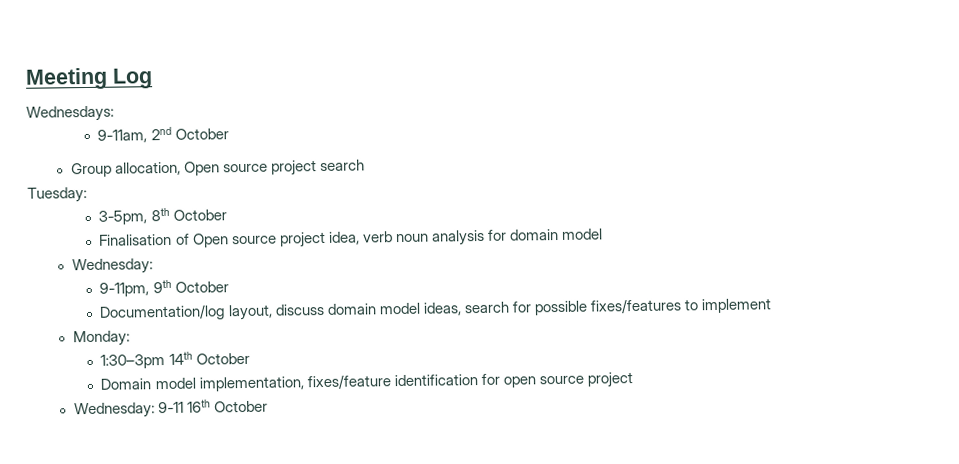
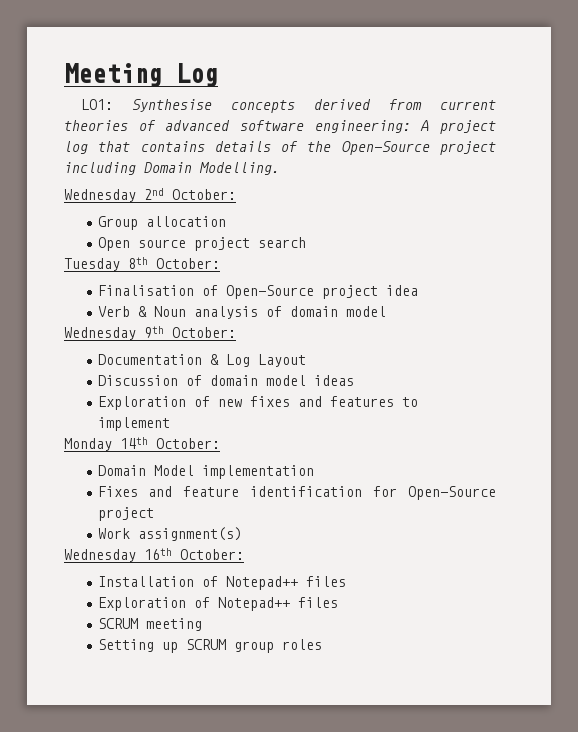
[26,105,114,122] [97,126,229,143] Wednesdays: // 9-11am, 2nd October -> [80,99,496,113] [64,120,496,134] [64,141,496,155] [64,162,280,175] [64,188,236,202] LO1: Synthesise concepts derived from current theories of advanced software engineering: A project log that contains details of the Open-Source project including Domain Modelling. // Wednesday 2nd October:
[115,161,182,176] allocation, -> [145,216,226,227] allocation //
[27,187,87,203] [98,207,227,225] [99,228,604,248] [71,258,153,275] [99,279,229,297] [99,298,773,321] [72,330,130,347] [100,351,250,369] [100,372,633,392] [73,399,269,419] Tuesday: // 3-5pm, 8th October // Finalisation of Open source project idea, verb noun analysis for domain model // Wednesday: // 9-11pm, 9th October // Documentation/log layout, discuss domain model ideas, search for possible fixes/features to implement // Monday: // 1:30–3pm 14th October // Domain model implementation, fixes/feature identification for open source project // Wednesday: 9-11 16th October -> [64,257,220,271] [97,285,418,299] [97,306,386,319] [64,326,236,340] [97,354,306,367] [97,375,354,386] [97,396,418,410] [97,417,170,431] [64,437,220,451] [97,465,314,479] [97,486,496,500] [97,507,154,521] [97,527,242,541] [64,548,244,562] [97,576,346,590] [97,597,338,611] [97,618,202,631] [97,639,322,653] Tuesday 8th October: // Finalisation of Open-Source project idea // Verb & Noun analysis of domain model // Wednesday 9th October: // Documentation & Log Layout // Discussion of domain model ideas // Exploration of new fixes and features to implement // Monday 14th October: // Domain Model implementation // Fixes and feature identification for Open-Source project // Work assignment(s) // Wednesday 16th October: // Installation of Notepad++ files // Exploration of Notepad++ files // SCRUM meeting // Setting up SCRUM group roles

